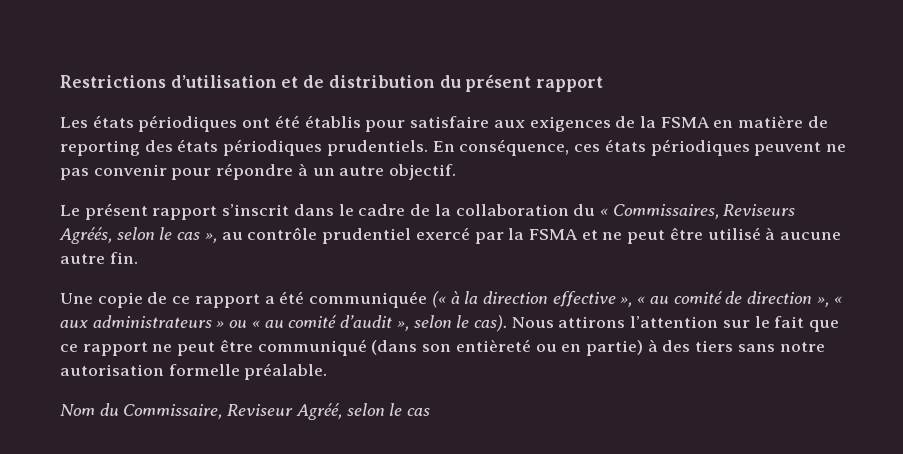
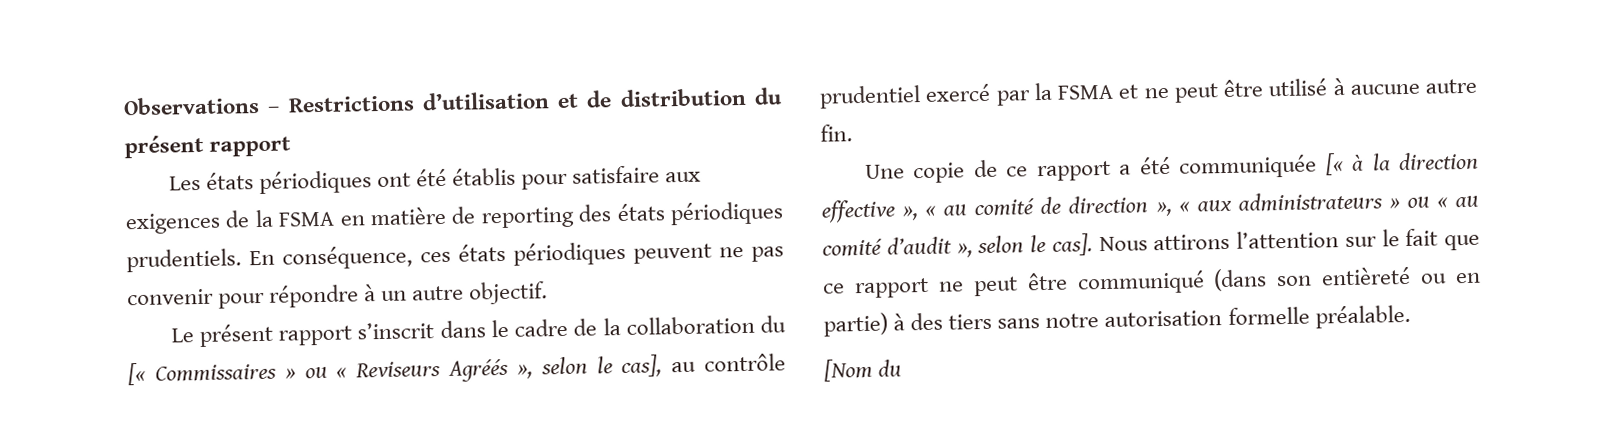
(60, 81) none -> [123,95,281,116] Observations –
[599,204,796,219] [59,227,217,244] « Commissaires, Reviseurs Agréés, selon le cas », -> [128,354,663,386] [« Commissaires » ou « Reviseurs Agréés », selon le cas],
[431,291,446,308] (« -> [1324,153,1344,176] [«
[473,315,507,332] cas). -> [1051,233,1093,256] cas].
[60,403,431,420] Nom du Commissaire, Reviseur Agréé, selon le cas -> [824,358,903,382] [Nom du

